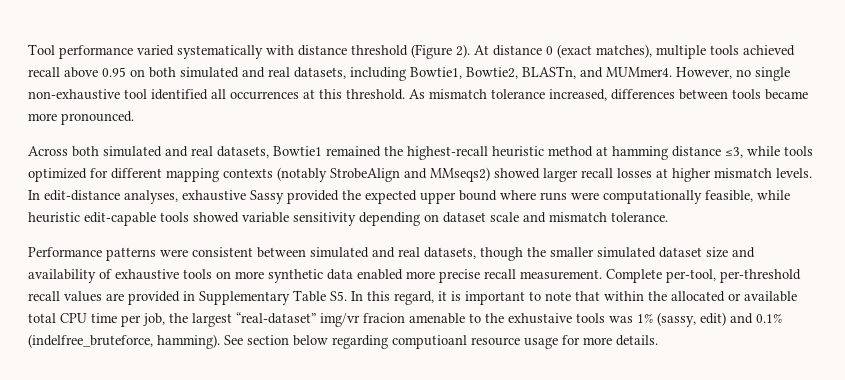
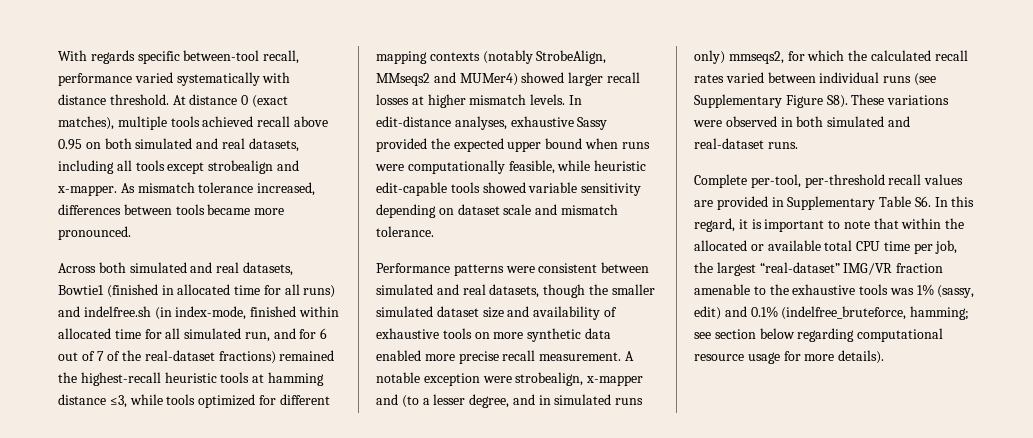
[28,44,55,55] Tool -> [58,50,300,64] With regards specific between-tool recall,
[351,44,470,59] threshold (Figure 2). -> [109,94,169,105] threshold.
[410,66,790,81] [28,89,405,100] Bowtie1, Bowtie2, BLASTn, and MUMmer4. However, no single non-exhaustive tool identified all occurrences at this threshold. -> [116,160,299,174] [57,185,117,196] all tools except strobealign and x-mapper.
(322, 151) none -> [106,284,336,298] [58,306,339,320] [58,328,328,342] [58,350,276,364] (finished in allocated time for all runs) and indelfree.sh (in index-mode, finished within allocated time for all simulated run, and for 6 out of 7 of the real-dataset fractions)
[548,146,593,157] method -> [220,372,250,383] tools
[330,167,490,182] StrobeAlign and MMseqs2) -> [536,50,607,64] [376,72,518,86] StrobeAlign, MMseqs2 and MUMer4)
[500,190,536,200] where -> [584,138,618,149] when
(602, 274) none -> [624,351,634,361] [376,372,644,386] [376,394,644,408] [694,50,968,64] [694,72,936,86] [694,94,950,108] [693,116,910,127] [694,138,798,149] A notable exception were strobealign, x-mapper and (to a lesser degree, and in simulated runs only) mmseqs2, for which the calculated recall rates varied between individual runs (see Supplementary Figure S8). These variations were observed in both simulated and real-dataset runs. //
[330,291,347,301] S5. -> [914,196,931,207] S6.
[320,313,405,327] img/vr fracion -> [843,263,944,275] IMG/VR fraction
[508,313,572,324] exhustaive -> [792,284,856,295] exhaustive
[157,334,243,349] hamming). See -> [910,306,970,320] [694,332,711,339] hamming; see
[392,335,467,349] computioanl -> [857,328,944,342] computational
[616,335,658,346] details. -> [838,350,885,364] details).

